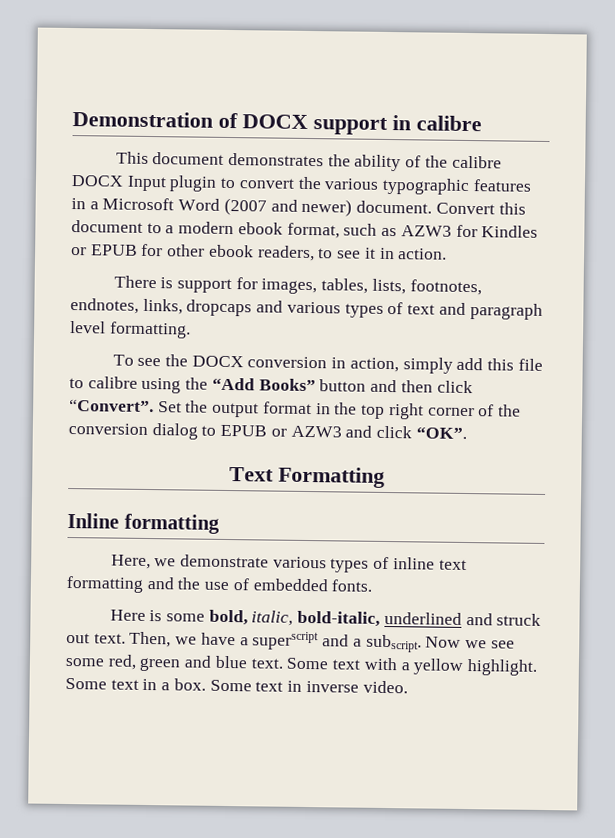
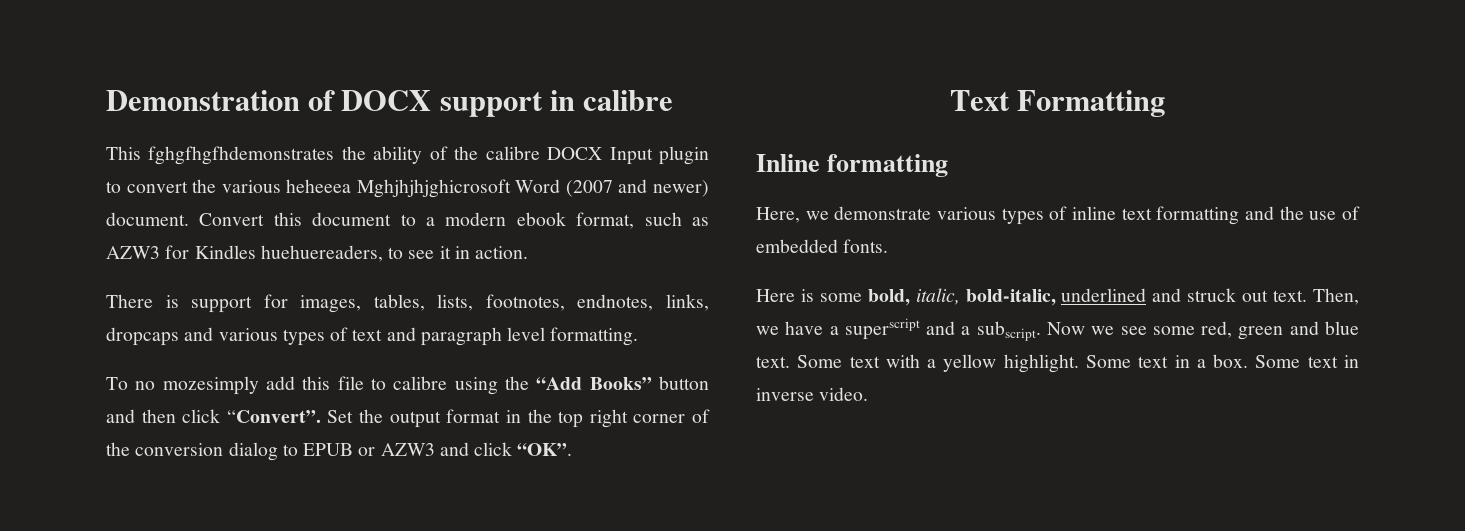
[152,152,324,167] document demonstrates -> [148,146,335,165] fghgfhgfhdemonstrates
[382,177,532,196] [71,197,175,211] typographic features in a Microsoft -> [286,179,511,198] heheeea Mghjhjhjghicrosoft
[71,243,315,262] or EPUB for other ebook readers, -> [260,245,383,262] huehuereaders,
[137,354,453,374] see the DOCX conversion in action, simply -> [135,376,259,395] no mozesimply

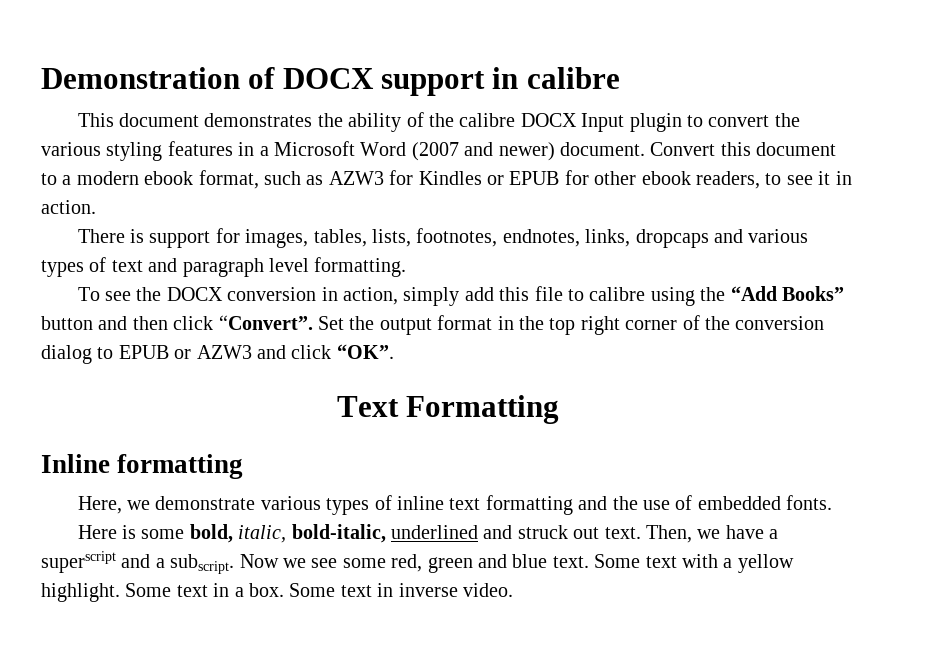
[148,146,335,165] fghgfhgfhdemonstrates -> [118,113,313,127] document demonstrates
[286,179,511,198] heheeea Mghjhjhjghicrosoft -> [106,141,355,161] styling features in a Microsoft
[260,245,383,262] huehuereaders, -> [486,170,760,189] or EPUB for other ebook readers,
[135,376,259,395] no mozesimply -> [104,287,460,306] see the DOCX conversion in action, simply

